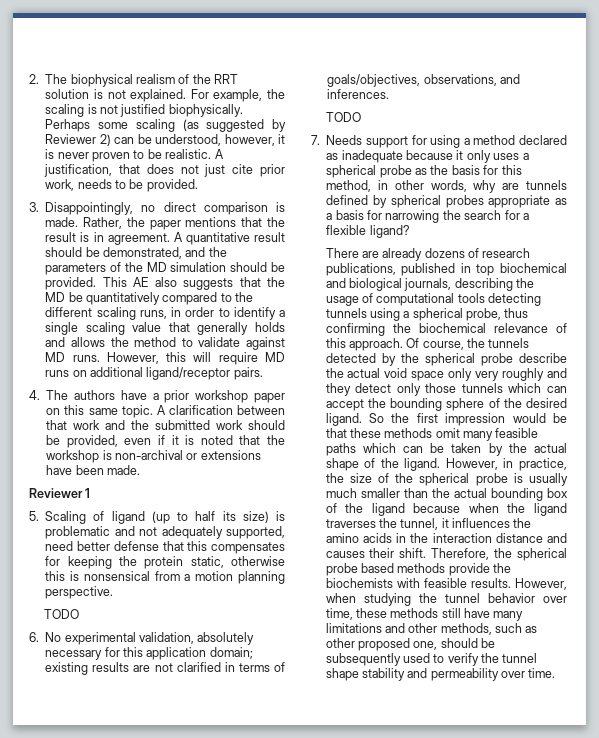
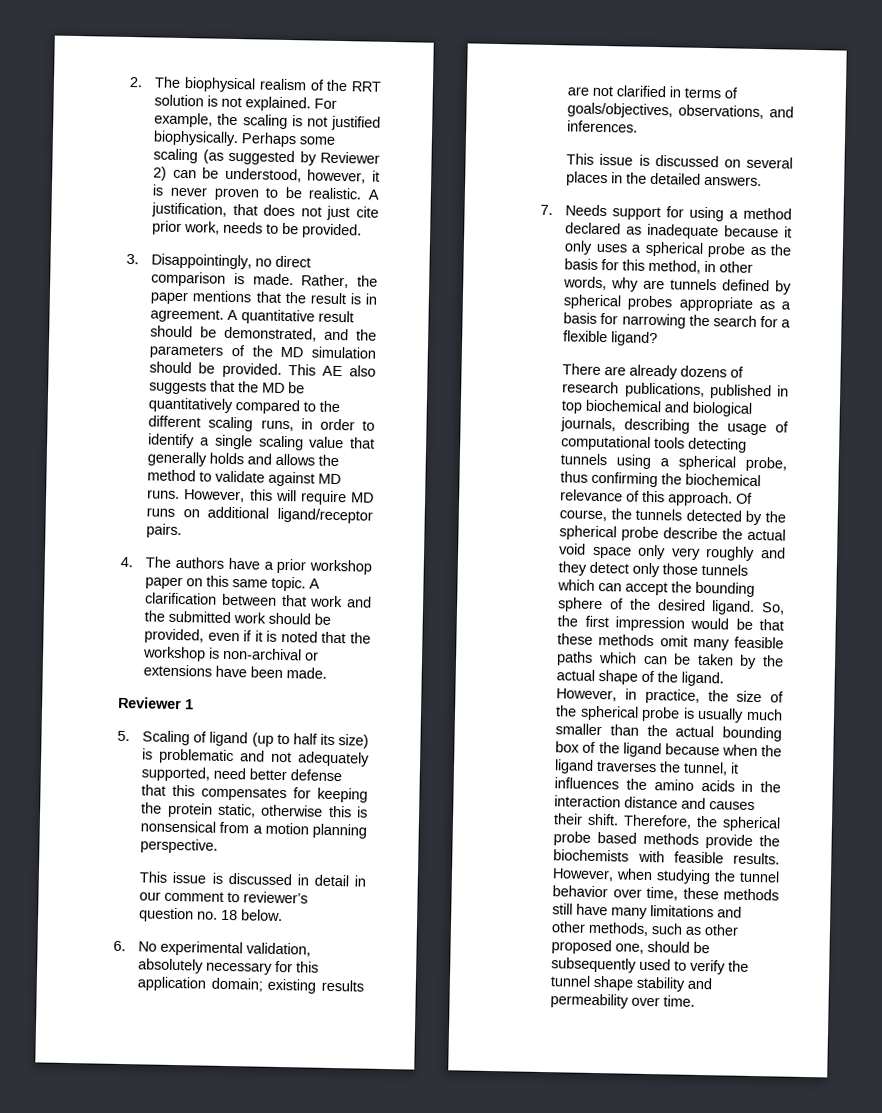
[43,609,79,619] TODO -> [139,871,366,887] [139,890,309,904] [139,907,284,923] This issue is discussed in detail in our comment to reviewer’s question no. 18 below.
[325,112,361,122] TODO -> [566,153,793,169] [566,171,763,187] This issue is discussed on several places in the detailed answers.
[368,413,384,423] So -> [761,602,785,615] So,

